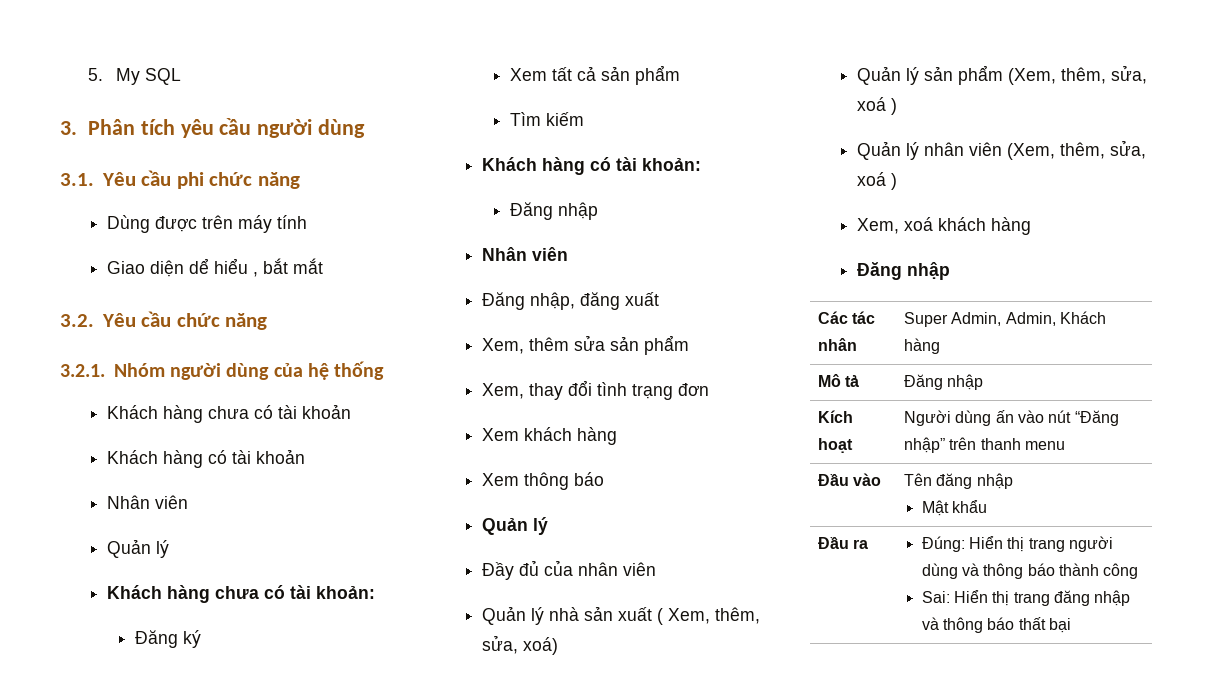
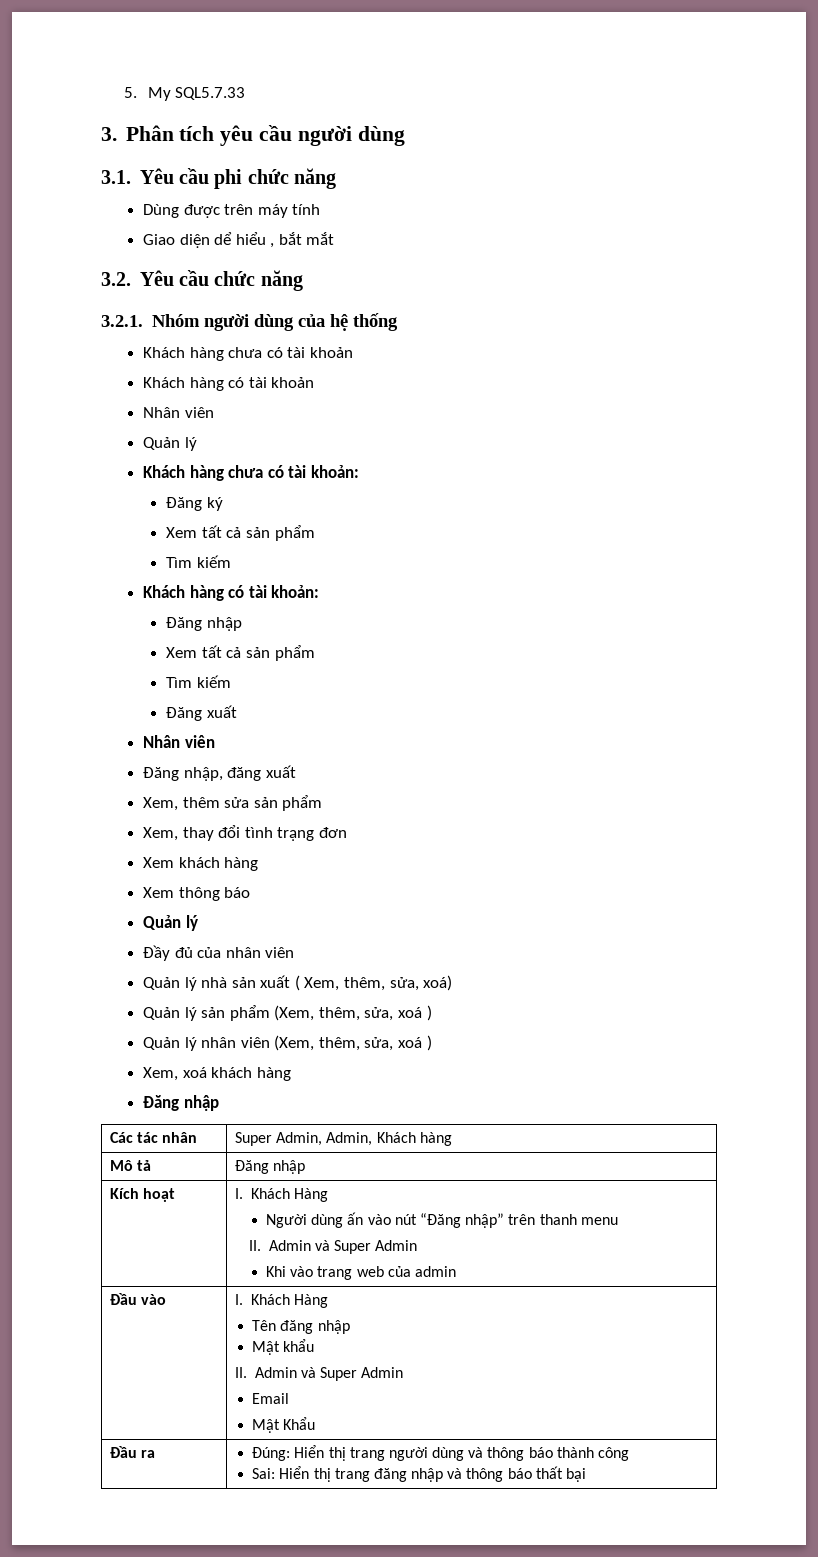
[144,68,181,85] SQL -> [175,87,246,100] SQL5.7.33
(599, 211) none -> [166,645,315,661] [166,675,231,688] [166,705,237,721] // Xem tất cả sản phẩm // Tìm kiếm // Đăng xuất
(853, 445) none -> [235,1188,329,1202] I. Khách Hàng //
(1065, 445) none -> [249,1240,418,1254] [266,1266,457,1280] // II. Admin và Super Admin // Khi vào trang web của admin
(882, 479) none -> [235,1294,329,1308] I. Khách Hàng //
(987, 506) none -> [235,1367,404,1381] [252,1393,290,1404] [252,1417,316,1433] // II. Admin và Super Admin // Email // Mật Khẩu

